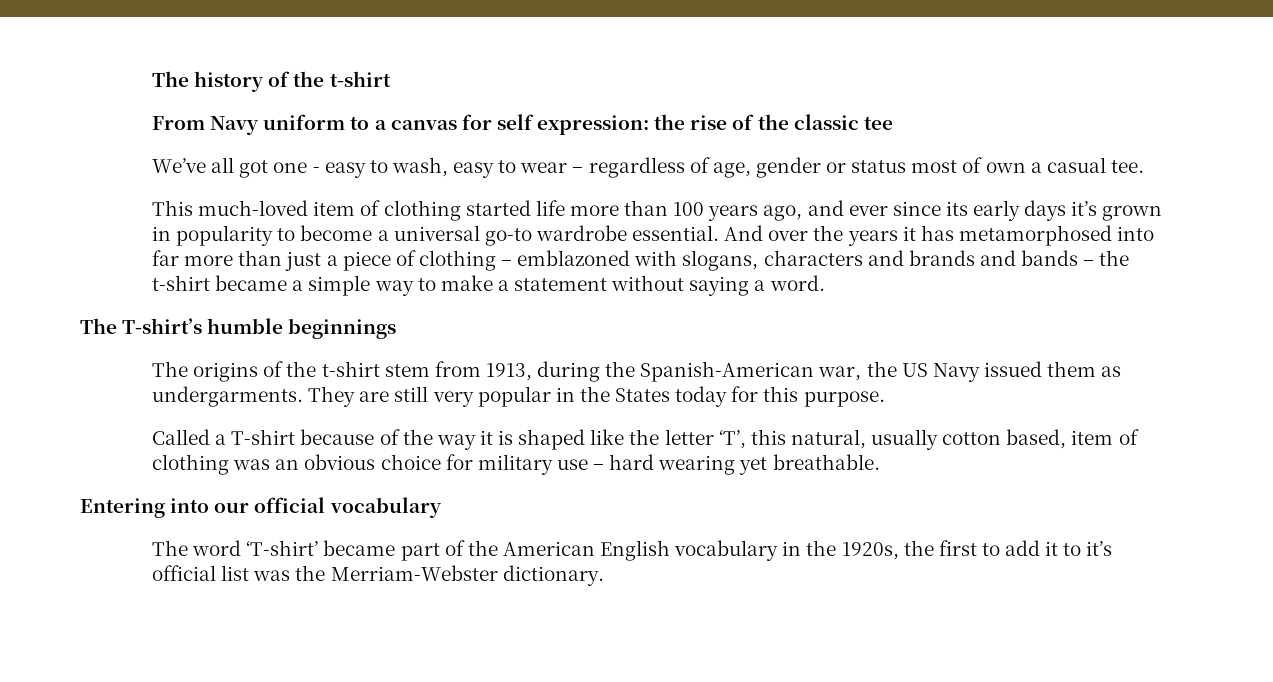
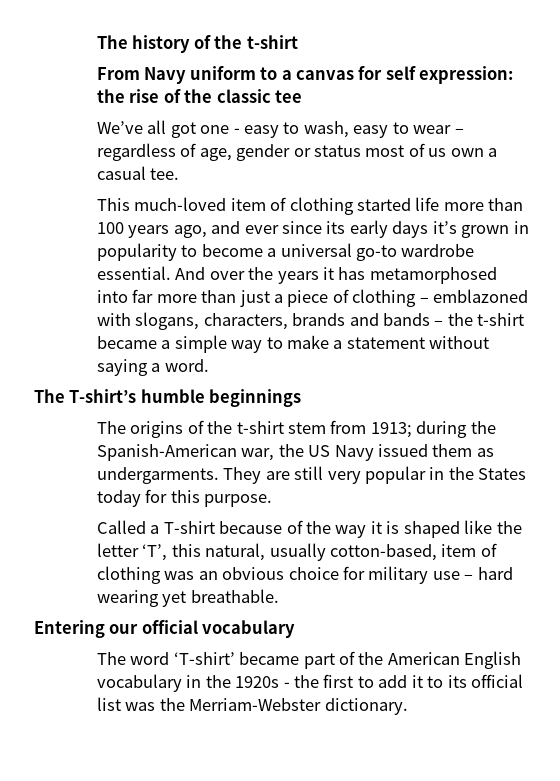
(983, 165) none -> [428,148,447,157] us
[763,250,904,266] characters and -> [203,313,288,330] characters,
[485,363,532,381] 1913, -> [370,422,412,438] 1913;
[942,429,1067,449] cotton based, -> [329,544,437,561] cotton-based,
[170,498,210,513] into -> (105, 629) none
[841,542,899,560] 1920s, -> [235,676,290,688] 1920s -
[1086,541,1113,556] it’s -> [447,675,467,688] its

